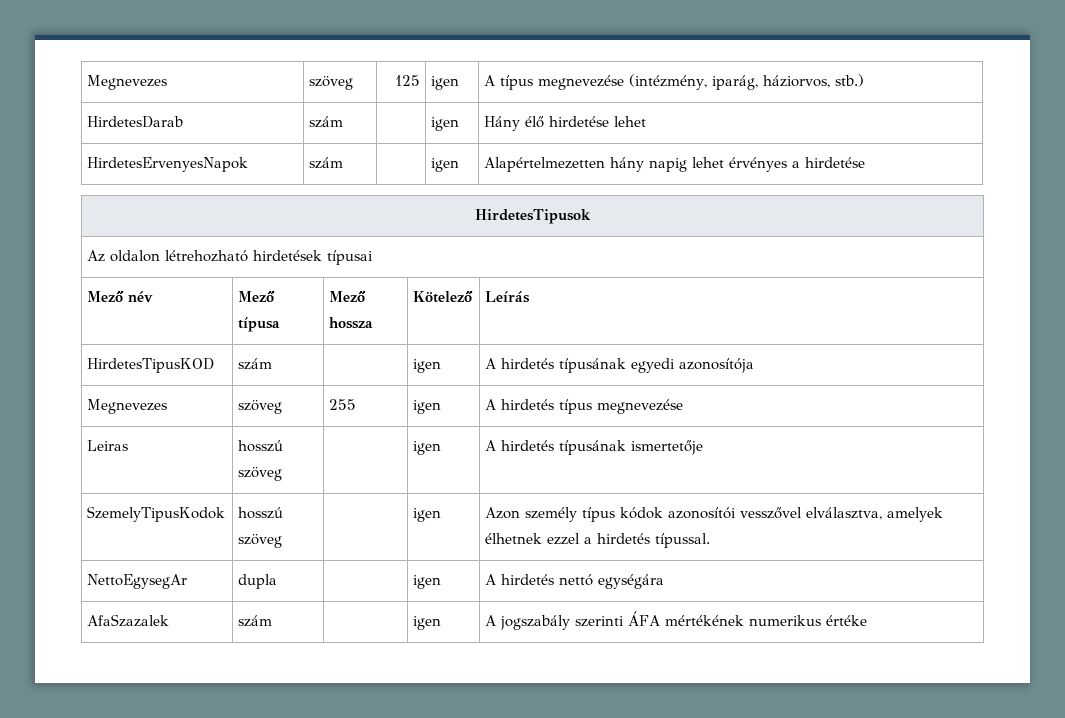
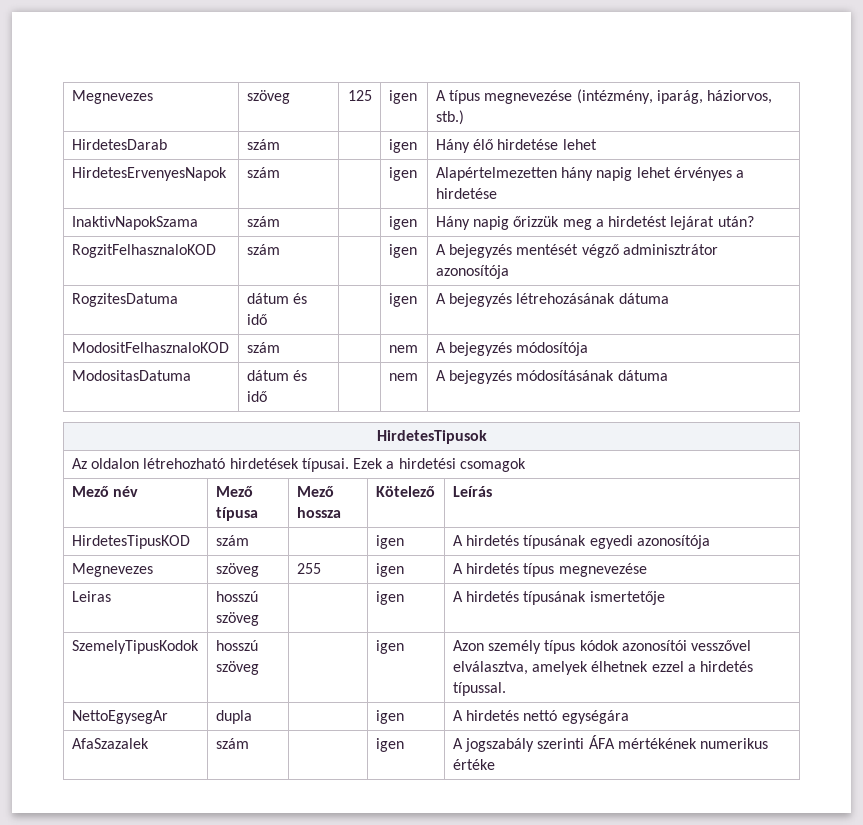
(866, 162) none -> [71,216,198,230] [246,216,280,227] [388,216,417,230] [435,216,754,230] [71,244,216,258] [246,244,280,255] [388,244,417,258] [435,244,718,258] [435,265,509,279] [71,293,178,307] [246,293,307,304] [246,314,267,325] [388,293,417,307] [435,293,669,307] [71,342,229,353] [246,342,280,353] [388,345,418,353] [435,342,589,356] [71,370,191,381] [246,370,307,381] [246,391,267,402] [388,373,418,381] [435,370,668,384] // InaktivNapokSzama | szám | | igen | Hány napig őrizzük meg a hirdetést lejárat után? // RogzitFelhasznaloKOD | szám | | igen | A bejegyzés mentését végző adminisztrátor azonosítója // RogzitesDatuma | dátum és idő | | igen | A bejegyzés létrehozásának dátuma // ModositFelhasznaloKOD | szám | | nem | A bejegyzés módosítója // ModositasDatuma | dátum és idő | | nem | A bejegyzés módosításának dátuma
[327,250,374,265] típusai -> [301,458,527,472] típusai. Ezek a hirdetési csomagok

